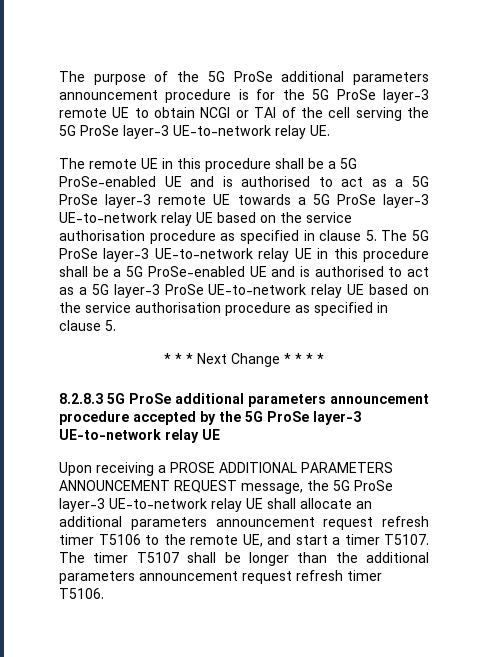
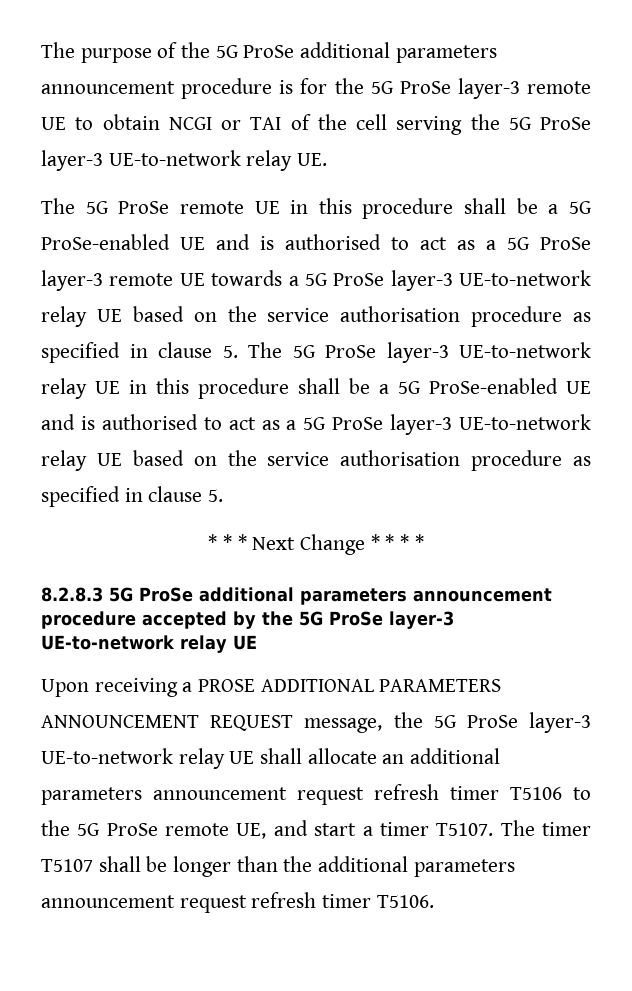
(85, 163) none -> [85,201,170,214] 5G ProSe
[113,284,204,298] layer-3 ProSe -> [332,414,453,435] ProSe layer-3
(186, 539) none -> [77,823,158,836] 5G ProSe

